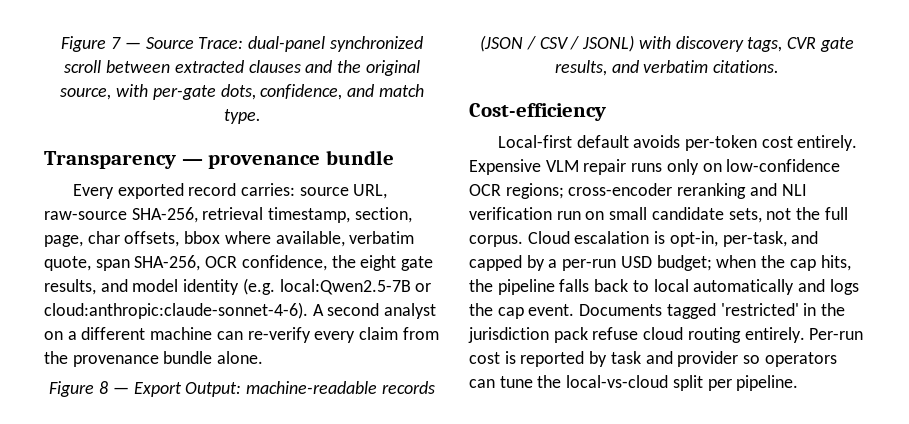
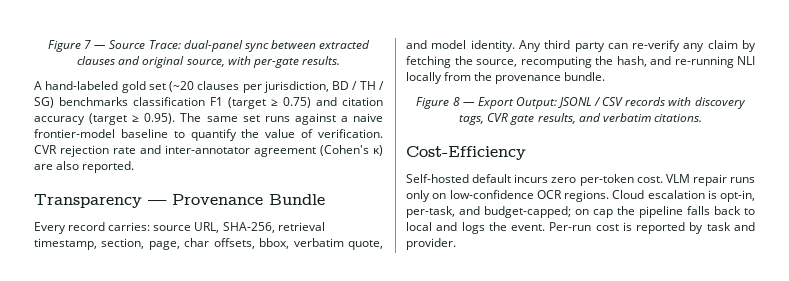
[329,36,423,52] [64,60,102,73] synchronized scroll -> [244,43,269,52] sync
[336,60,361,73] the -> (141, 60) none
[220,84,424,100] [223,109,261,124] dots, confidence, and match type. -> [301,56,340,65] [34,81,384,93] [34,97,383,109] [34,113,383,125] [34,129,383,141] [34,145,383,157] [34,161,135,173] results. // A hand-labeled gold set (~20 clauses per jurisdiction, BD / TH / SG) benchmarks classification F1 (target ≥ 0.75) and citation accuracy (target ≥ 0.95). The same set runs against a naive frontier-model baseline to quantify the value of verification. CVR rejection rate and inter-annotator agreement (Cohen's κ) are also reported.
[208,150,395,169] provenance bundle -> [172,194,325,205] Provenance Bundle
[117,183,184,199] exported -> (66, 228) none
[44,211,127,220] raw-source -> (220, 227) none
[184,231,415,247] [44,255,434,271] [44,278,432,295] [44,302,437,319] [44,327,399,343] bbox where available, verbatim quote, span SHA-256, OCR confidence, the eight gate results, and model identity (e.g. local:Qwen2.5-7B or cloud:anthropic:claude-sonnet-4-6). A second analyst on a different machine can re-verify every claim -> [259,238,383,250] [406,40,756,52] [406,56,755,68] [406,72,442,84] bbox, verbatim quote, and model identity. Any third party can re-verify any claim by fetching the source, recomputing the hash, and re-running NLI locally
[163,351,264,364] bundle alone. -> [564,72,606,81] bundle.
[245,381,435,394] [480,35,635,52] machine-readable records (JSON / CSV / JSONL) -> [558,97,666,108] JSONL / CSV records
[469,103,606,121] [497,135,858,151] [469,159,541,175] Cost-efficiency // Local-first default avoids per-token cost entirely. Expensive -> [406,146,526,160] [406,174,663,186] Cost-Efficiency // Self-hosted default incurs zero per-token cost.
[505,183,807,199] [469,207,848,223] [469,235,523,247] regions; cross-encoder reranking and NLI verification run on small candidate sets, not the full corpus. -> [564,190,609,202] regions.
[469,255,851,271] capped by a per-run USD budget; when the cap hits, -> [484,206,613,218] budget-capped; on cap
[693,279,795,295] automatically -> (432, 226) none
[497,303,846,319] [468,327,805,343] cap event. Documents tagged 'restricted' in the jurisdiction pack refuse cloud routing entirely. -> [511,224,546,231] event.
[677,351,837,367] [469,375,799,391] provider so operators can tune the local-vs-cloud split per pipeline. -> [406,238,456,250] provider.

